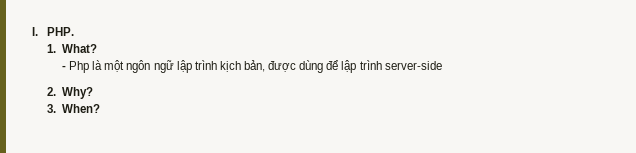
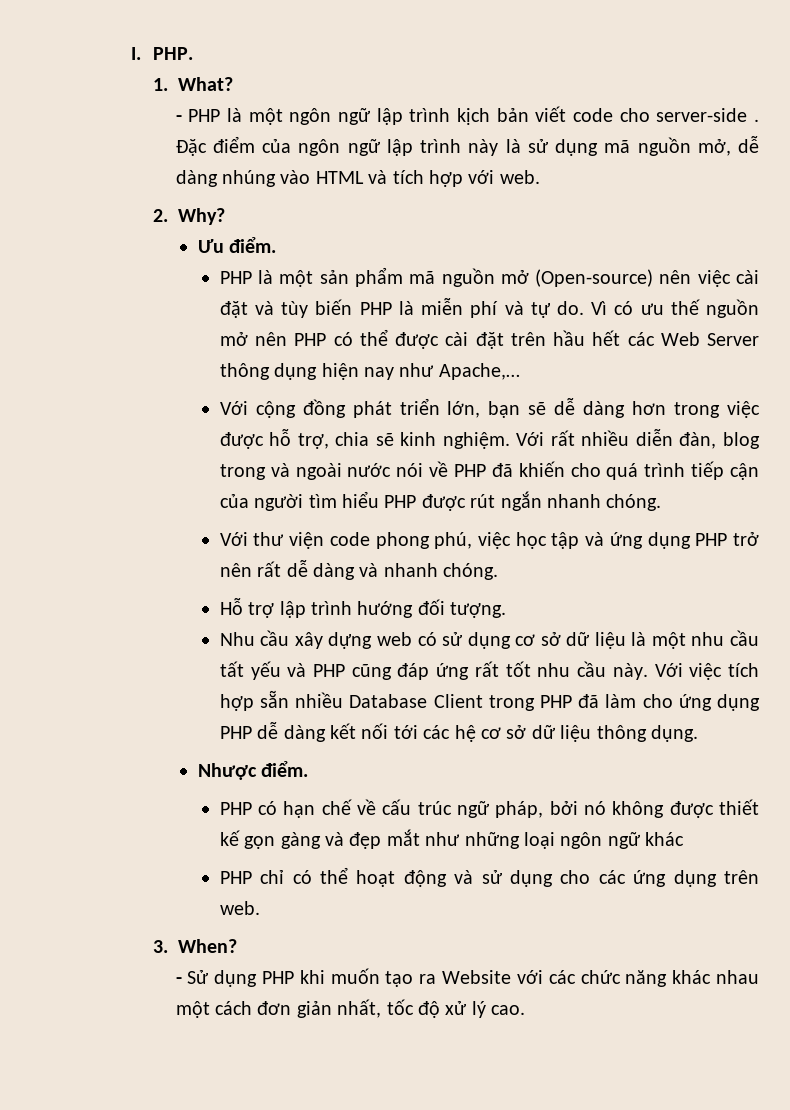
[69,61,90,73] Php -> [188,109,221,122] PHP
[243,60,442,73] [47,87,94,99] [47,104,101,113] bản, được dùng để lập trình server-side // 2. Why? // 3. When? -> [496,106,759,122] [175,136,759,156] [175,170,540,187] [153,208,226,225] [197,237,276,253] [219,267,760,287] [219,298,760,318] [219,329,759,349] [219,363,520,380] [219,398,760,418] [219,429,760,449] [219,461,760,480] [219,491,662,511] [219,532,760,549] [219,560,499,580] [219,598,507,618] [219,630,759,649] [219,661,759,680] [219,690,760,711] [219,722,698,742] [197,761,308,780] [219,799,759,818] [219,829,685,849] [219,867,760,887] [219,901,260,915] [153,939,238,953] [175,968,760,987] [175,999,526,1018] bản viết code cho server-side . Đặc điểm của ngôn ngữ lập trình này là sử dụng mã nguồn mở, dễ dàng nhúng vào HTML và tích hợp với web. // 2. Why? // Ưu điểm. // PHP là một sản phẩm mã nguồn mở (Open-source) nên việc cài đặt và tùy biến PHP là miễn phí và tự do. Vì có ưu thế nguồn mở nên PHP có thể được cài đặt trên hầu hết các Web Server thông dụng hiện nay như Apache,… // Với cộng đồng phát triển lớn, bạn sẽ dễ dàng hơn trong việc được hỗ trợ, chia sẽ kinh nghiệm. Với rất nhiều diễn đàn, blog trong và ngoài nước nói về PHP đã khiến cho quá trình tiếp cận của người tìm hiểu PHP được rút ngắn nhanh chóng. // Với thư viện code phong phú, việc học tập và ứng dụng PHP trở nên rất dễ dàng và nhanh chóng. // Hỗ trợ lập trình hướng đối tượng. // Nhu cầu xây dựng web có sử dụng cơ sở dữ liệu là một nhu cầu tất yếu và PHP cũng đáp ứng rất tốt nhu cầu này. Với việc tích hợp sẵn nhiều Database Client trong PHP đã làm cho ứng dụng PHP dễ dàng kết nối tới các hệ cơ sở dữ liệu thông dụng. // Nhược điểm. // PHP có hạn chế về cấu trúc ngữ pháp, bởi nó không được thiết kế gọn gàng và đẹp mắt như những loại ngôn ngữ khác // PHP chỉ có thể hoạt động và sử dụng cho các ứng dụng trên web. // 3. When? // - Sử dụng PHP khi muốn tạo ra Website với các chức năng khác nhau một cách đơn giản nhất, tốc độ xử lý cao.

